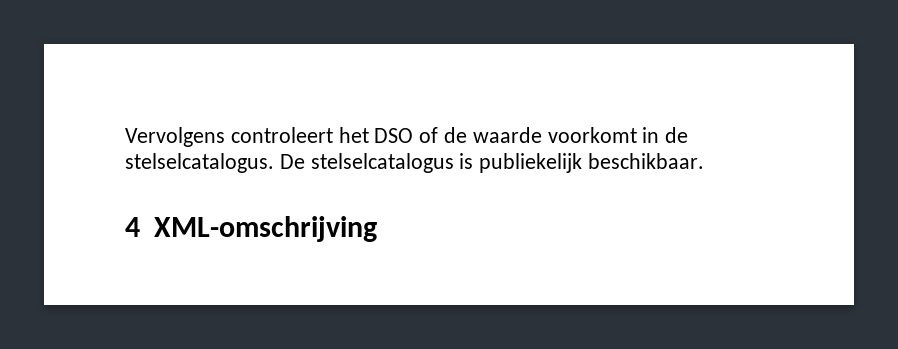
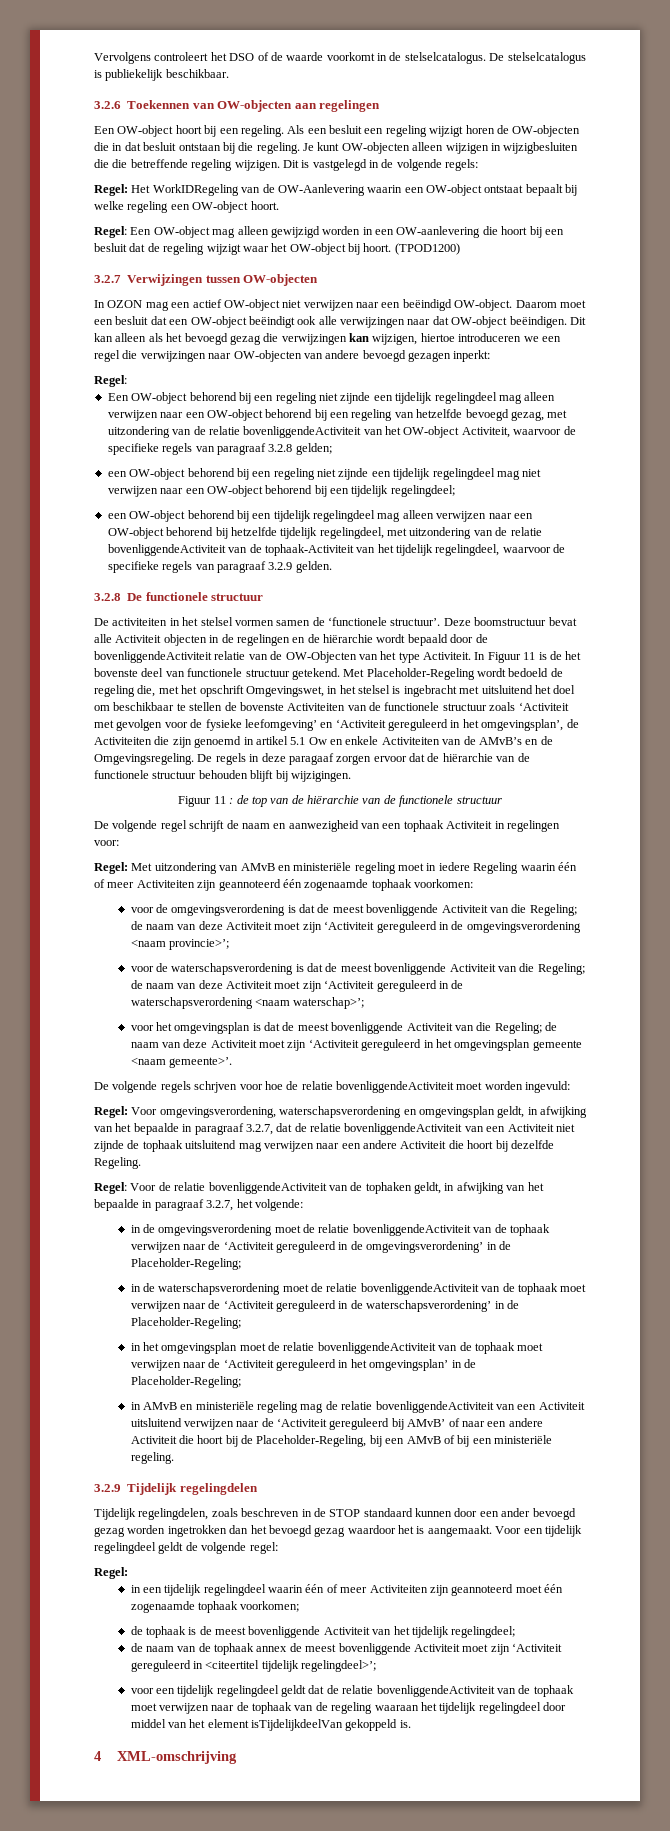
(705, 161) none -> [94,100,381,112] [94,125,581,137] [94,142,579,154] [94,159,479,171] [94,184,578,196] [94,201,279,213] [94,226,564,238] [94,243,460,255] [94,274,319,286] [94,299,586,311] [94,316,586,328] [94,333,561,345] [94,350,491,362] [94,375,127,387] [107,392,556,404] [107,409,568,421] [107,426,576,438] [107,443,332,455] [107,468,542,480] [107,485,455,497] [107,510,533,522] [107,527,542,539] [107,544,566,556] [107,561,332,573] [94,592,264,601] [94,617,577,626] [94,634,488,646] [94,651,582,663] [94,668,563,680] [94,685,576,697] [94,702,569,711] [94,719,579,731] [94,736,553,748] [94,753,530,765] [94,770,351,782] [178,795,502,807] [94,820,560,832] [94,840,119,846] [94,862,577,874] [94,879,473,891] [130,904,577,916] [130,921,581,933] [130,939,229,950] [130,963,585,975] [130,980,464,992] [130,997,365,1009] [130,1022,558,1034] [130,1039,582,1051] [130,1057,232,1068] [94,1081,571,1093] [94,1106,587,1118] [94,1123,575,1135] [94,1140,554,1152] [94,1157,141,1169] [94,1182,544,1194] [94,1199,303,1211] [130,1224,550,1236] [130,1241,511,1253] [130,1258,241,1270] [130,1283,587,1295] [130,1300,519,1312] [130,1317,241,1329] [130,1342,544,1354] [130,1359,476,1371] [130,1376,241,1388] [130,1401,585,1413] [130,1418,543,1430] [130,1435,553,1447] [130,1452,174,1464] [94,1483,258,1495] [94,1508,576,1520] [94,1525,582,1537] [94,1542,278,1554] [94,1567,128,1579] [130,1584,564,1596] [130,1601,300,1613] [130,1626,516,1638] [130,1643,563,1655] [130,1660,377,1672] [130,1685,574,1697] [130,1702,567,1714] [130,1719,411,1731] // 3.2.6 Toekennen van OW-objecten aan regelingen // Een OW-object hoort bij een regeling. Als een besluit een regeling wijzigt horen de OW-objecten die in dat besluit ontstaan bij die regeling. Je kunt OW-objecten alleen wijzigen in wijzigbesluiten die die betreffende regeling wijzigen. Dit is vastgelegd in de volgende regels: // Regel: Het WorkIDRegeling van de OW-Aanlevering waarin een OW-object ontstaat bepaalt bij welke regeling een OW-object hoort. // Regel: Een OW-object mag alleen gewijzigd worden in een OW-aanlevering die hoort bij een besluit dat de regeling wijzigt waar het OW-object bij hoort. (TPOD1200) // 3.2.7 Verwijzingen tussen OW-objecten // In OZON mag een actief OW-object niet verwijzen naar een beëindigd OW-object. Daarom moet een besluit dat een OW-object beëindigt ook alle verwijzingen naar dat OW-object beëindigen. Dit kan alleen als het bevoegd gezag die verwijzingen kan wijzigen, hiertoe introduceren we een regel die verwijzingen naar OW-objecten van andere bevoegd gezagen inperkt: // Regel: // Een OW-object behorend bij een regeling niet zijnde een tijdelijk regelingdeel mag alleen verwijzen naar een OW-object behorend bij een regeling van hetzelfde bevoegd gezag, met uitzondering van de relatie bovenliggendeActiviteit van het OW-object Activiteit, waarvoor de specifieke regels van paragraaf 3.2.8 gelden; // een OW-object behorend bij een regeling niet zijnde een tijdelijk regelingdeel mag niet verwijzen naar een OW-object behorend bij een tijdelijk regelingdeel; // een OW-object behorend bij een tijdelijk regelingdeel mag alleen verwijzen naar een OW-object behorend bij hetzelfde tijdelijk regelingdeel, met uitzondering van de relatie bovenliggendeActiviteit van de tophaak-Activiteit van het tijdelijk regelingdeel, waarvoor de specifieke regels van paragraaf 3.2.9 gelden. // 3.2.8 De functionele structuur // De activiteiten in het stelsel vormen samen de ‘functionele structuur’. Deze boomstructuur bevat alle Activiteit objecten in de regelingen en de hiërarchie wordt bepaald door de bovenliggendeActiviteit relatie van de OW-Objecten van het type Activiteit. In Figuur 11 is de het bovenste deel van functionele structuur getekend. Met Placeholder-Regeling wordt bedoeld de regeling die, met het opschrift Omgevingswet, in het stelsel is ingebracht met uitsluitend het doel om beschikbaar te stellen de bovenste Activiteiten van de functionele structuur zoals ‘Activiteit met gevolgen voor de fysieke leefomgeving’ en ‘Activiteit gereguleerd in het omgevingsplan’, de Activiteiten die zijn genoemd in artikel 5.1 Ow en enkele Activiteiten van de AMvB’s en de Omgevingsregeling. De regels in deze paragaaf zorgen ervoor dat de hiërarchie van de functionele structuur behouden blijft bij wijzigingen. // Figuur 11 : de top van de hiërarchie van de functionele structuur // De volgende regel schrijft de naam en aanwezigheid van een tophaak Activiteit in regelingen voor: // Regel: Met uitzondering van AMvB en ministeriële regeling moet in iedere Regeling waarin één of meer Activiteiten zijn geannoteerd één zogenaamde tophaak voorkomen: // voor de omgevingsverordening is dat de meest bovenliggende Activiteit van die Regeling; de naam van deze Activiteit moet zijn ‘Activiteit gereguleerd in de omgevingsverordening <naam provincie>’; // voor de waterschapsverordening is dat de meest bovenliggende Activiteit van die Regeling; de naam van deze Activiteit moet zijn ‘Activiteit gereguleerd in de waterschapsverordening <naam waterschap>’; // voor het omgevingsplan is dat de meest bovenliggende Activiteit van die Regeling; de naam van deze Activiteit moet zijn ‘Activiteit gereguleerd in het omgevingsplan gemeente <naam gemeente>’. // De volgende regels schrjven voor hoe de relatie bovenliggendeActiviteit moet worden ingevuld: // Regel: Voor omgevingsverordening, waterschapsverordening en omgevingsplan geldt, in afwijking van het bepaalde in paragraaf 3.2.7, dat de relatie bovenliggendeActiviteit van een Activiteit niet zijnde de tophaak uitsluitend mag verwijzen naar een andere Activiteit die hoort bij dezelfde Regeling. // Regel: Voor de relatie bovenliggendeActiviteit van de tophaken geldt, in afwijking van het bepaalde in paragraaf 3.2.7, het volgende: // in de omgevingsverordening moet de relatie bovenliggendeActiviteit van de tophaak verwijzen naar de ‘Activiteit gereguleerd in de omgevingsverordening’ in de Placeholder-Regeling; // in de waterschapsverordening moet de relatie bovenliggendeActiviteit van de tophaak moet verwijzen naar de ‘Activiteit gereguleerd in de waterschapsverordening’ in de Placeholder-Regeling; // in het omgevingsplan moet de relatie bovenliggendeActiviteit van de tophaak moet verwijzen naar de ‘Activiteit gereguleerd in het omgevingsplan’ in de Placeholder-Regeling; // in AMvB en ministeriële regeling mag de relatie bovenliggendeActiviteit van een Activiteit uitsluitend verwijzen naar de ‘Activiteit gereguleerd bij AMvB’ of naar een andere Activiteit die hoort bij de Placeholder-Regeling, bij een AMvB of bij een ministeriële regeling. // 3.2.9 Tijdelijk regelingdelen // Tijdelijk regelingdelen, zoals beschreven in de STOP standaard kunnen door een ander bevoegd gezag worden ingetrokken dan het bevoegd gezag waardoor het is aangemaakt. Voor een tijdelijk regelingdeel geldt de volgende regel: // Regel: // in een tijdelijk regelingdeel waarin één of meer Activiteiten zijn geannoteerd moet één zogenaamde tophaak voorkomen; // de tophaak is de meest bovenliggende Activiteit van het tijdelijk regelingdeel; // de naam van de tophaak annex de meest bovenliggende Activiteit moet zijn ‘Activiteit gereguleerd in <citeertitel tijdelijk regelingdeel>’; // voor een tijdelijk regelingdeel geldt dat de relatie bovenliggendeActiviteit van de tophaak moet verwijzen naar de tophaak van de regeling waaraan het tijdelijk regelingdeel door middel van het element isTijdelijkdeelVan gekoppeld is.

